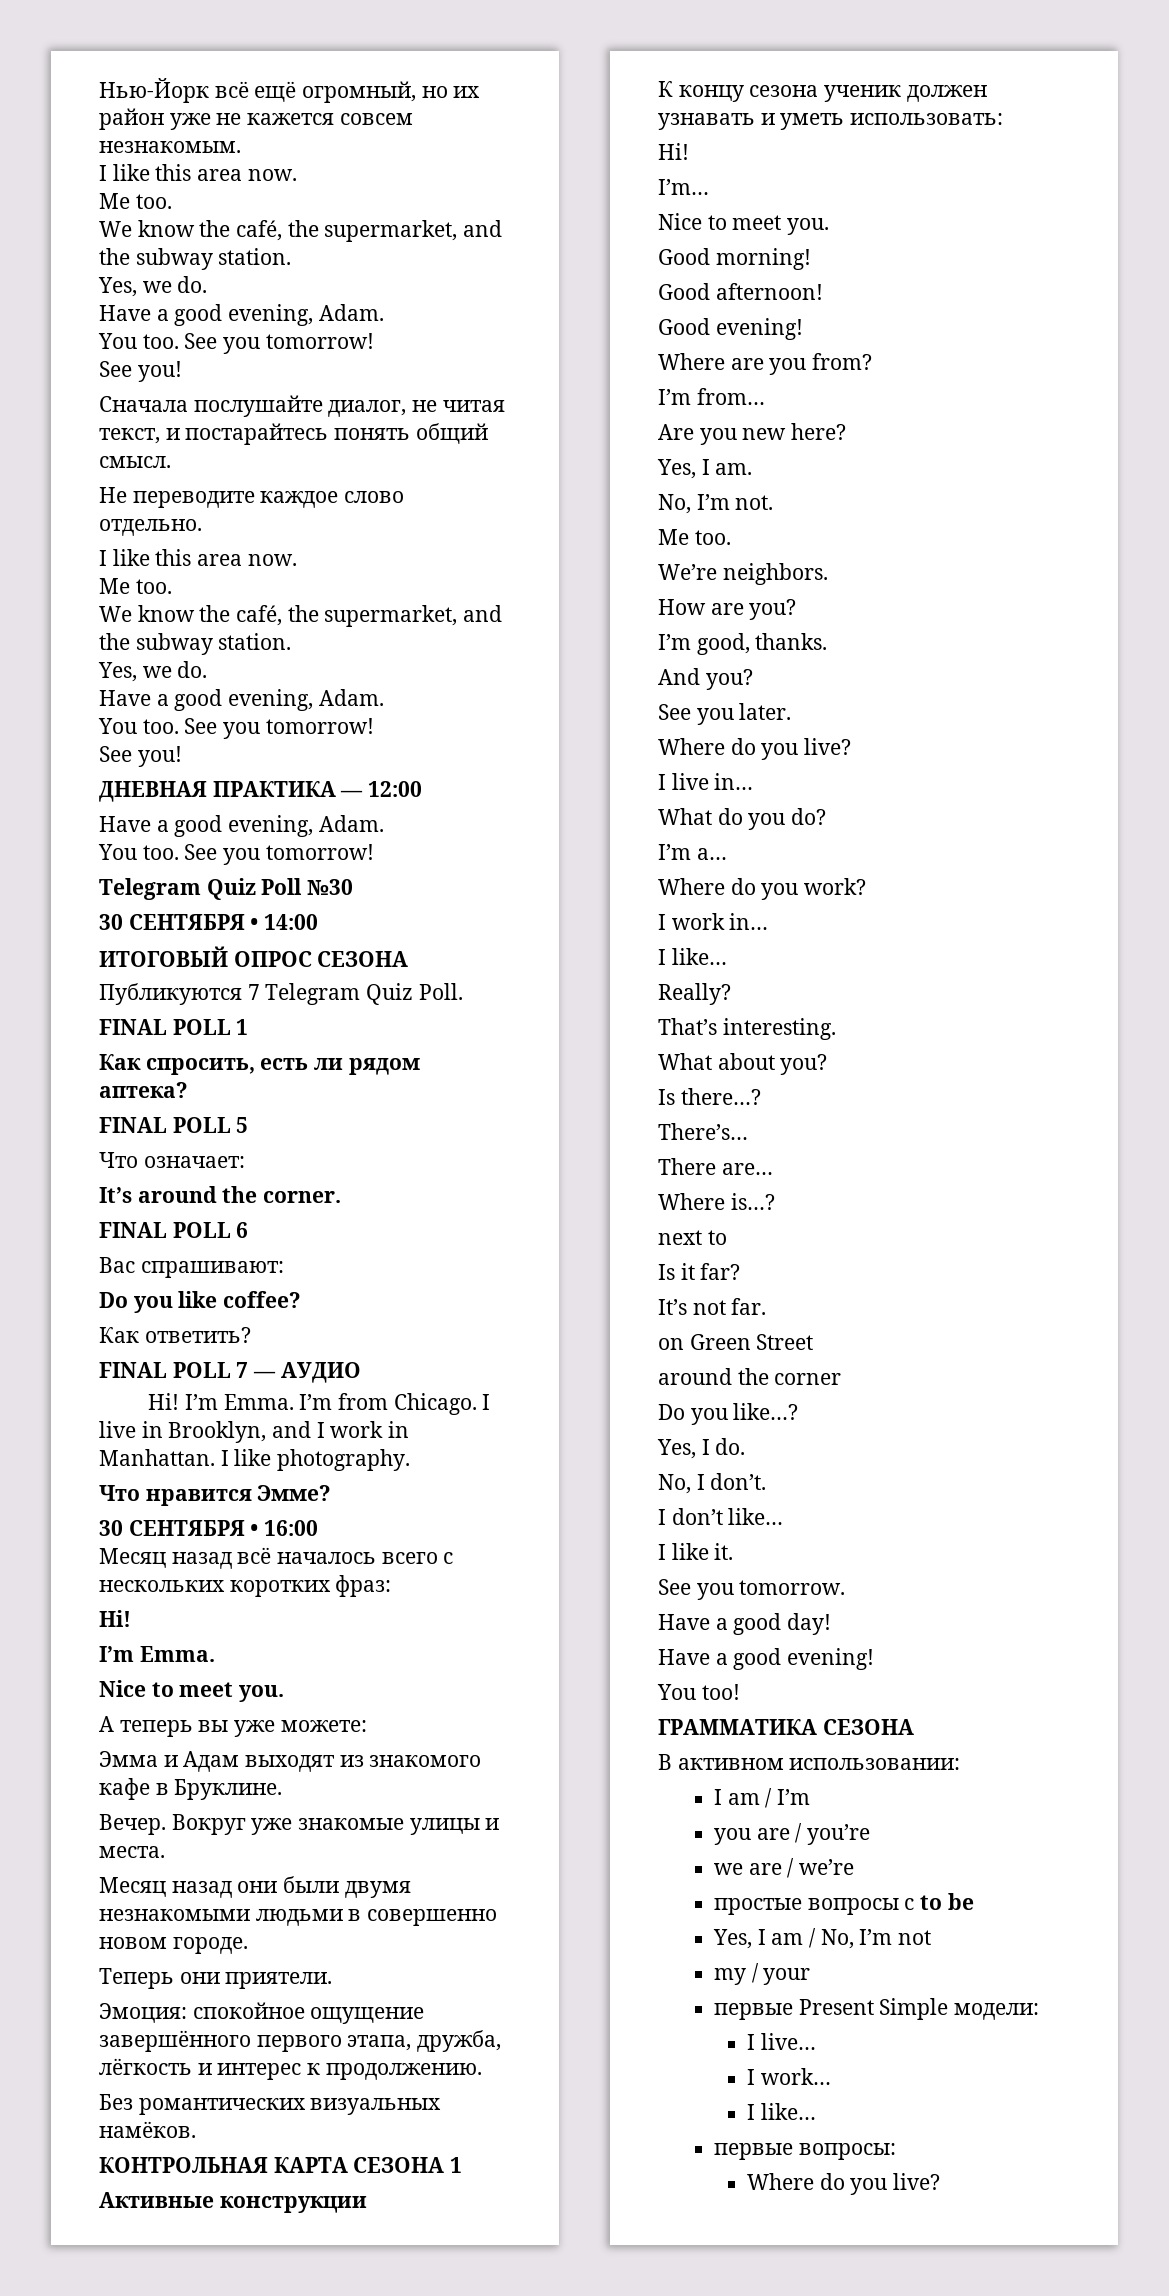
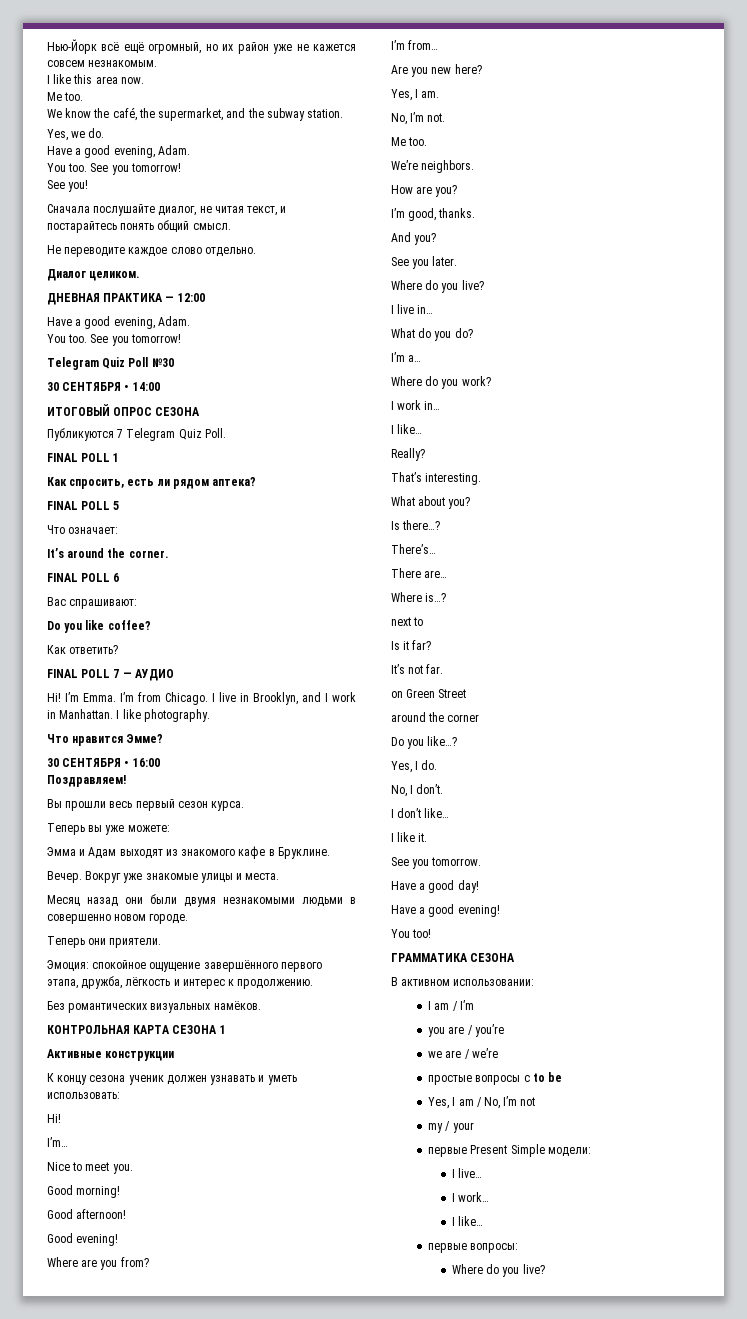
[99,549,297,566] [99,578,172,594] [99,605,503,627] [99,633,292,655] [98,661,208,682] [99,689,384,711] [98,718,374,739] [99,746,182,767] I like this area now. // Me too. // We know the café, the supermarket, and the subway station. // Yes, we do. // Have a good evening, Adam. // You too. See you tomorrow! // See you! -> [47,269,141,281] Диалог целиком.
[99,1547,454,1569] [99,1575,392,1597] [99,1610,131,1627] [99,1646,215,1662] [99,1680,285,1702] [99,1716,193,1737] Месяц назад всё началось всего с нескольких коротких фраз: // Hi! // I’m Emma. // Nice to meet you. // А теперь -> [47,775,126,787] [47,799,245,811] [47,823,85,835] Поздравляем! // Вы прошли весь первый сезон курса. // Теперь

